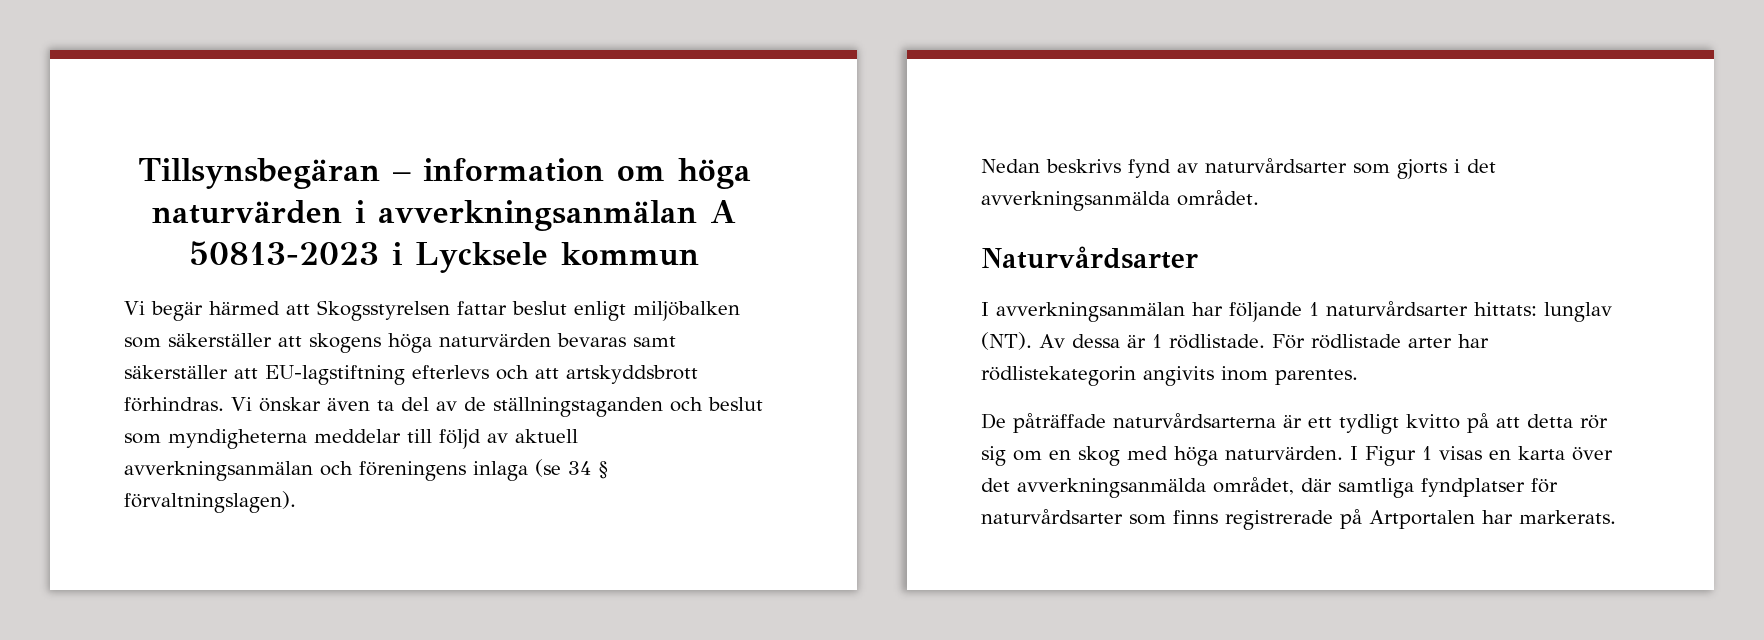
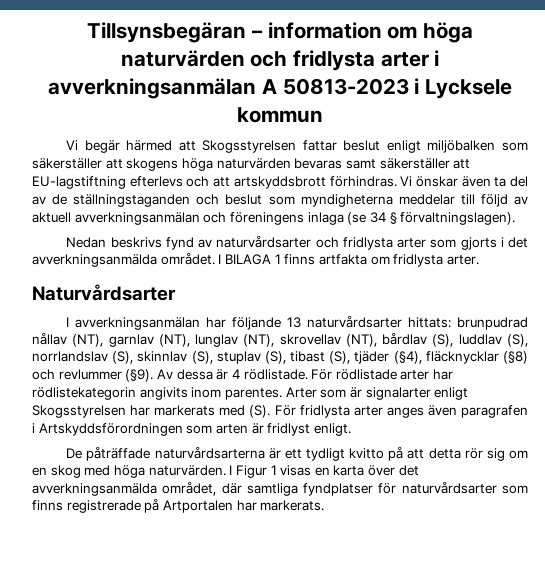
(343, 212) none -> [250,50,429,71] och fridlysta arter
(1347, 165) none -> [315,237,427,250] och fridlysta arter
(1259, 198) none -> [218,254,479,267] I BILAGA 1 finns artfakta om fridlysta arter.
[1309,302,1319,316] 1 -> [287,317,302,328] 13
[1544,302,1612,322] [981,332,1032,350] lunglav (NT). -> [456,317,528,330] [32,332,528,347] [32,351,528,364] [32,369,154,382] brunpudrad nållav (NT), garnlav (NT), lunglav (NT), skrovellav (NT), bårdlav (S), luddlav (S), norrlandslav (S), skinnlav (S), stuplav (S), tibast (S), tjäder (§4), fläcknycklar (§8) och revlummer (§9).
[1151,334,1162,348] 1 -> [231,369,240,379] 4
(1358, 377) none -> [285,387,469,400] [32,405,529,418] [32,423,351,436] Arter som är signalarter enligt Skogsstyrelsen har markerats med (S). För fridlysta arter anges även paragrafen i Artskyddsförordningen som arten är fridlyst enligt.

